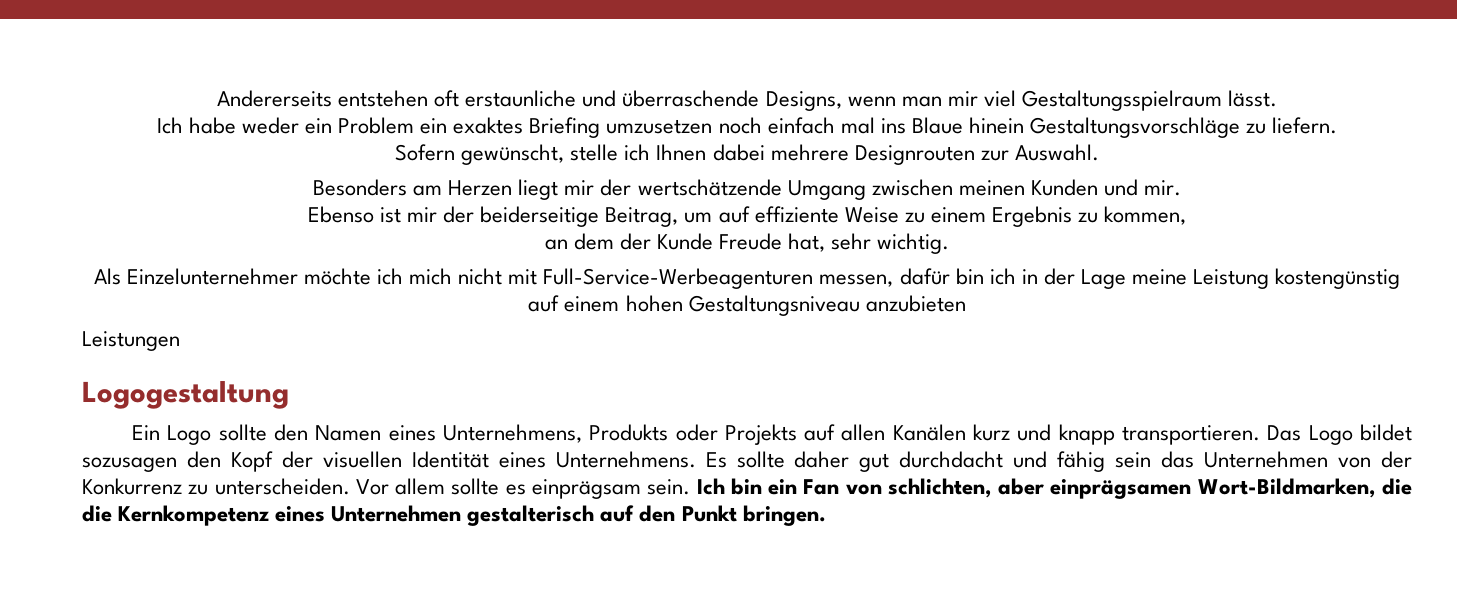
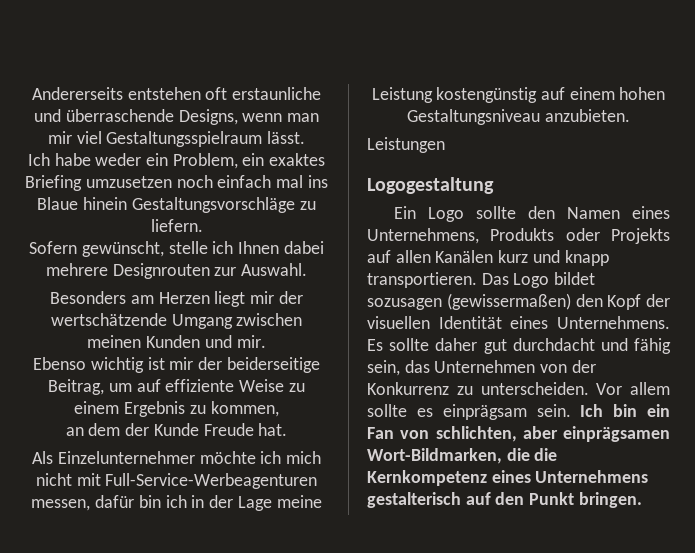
[338,117,415,134] Problem -> [172,153,238,169] Problem,
(374, 214) none -> [90,357,144,373] wichtig
[788,233,950,254] hat, sehr wichtig. -> [258,423,288,436] hat.
[865,295,966,312] anzubieten -> [544,109,630,122] anzubieten.
(177, 464) none -> [446,293,571,310] (gewissermaßen)
[1115,452,1152,468] sein -> [367,360,400,376] sein,
[331,505,462,522] Unternehmen -> [535,470,649,483] Unternehmens

